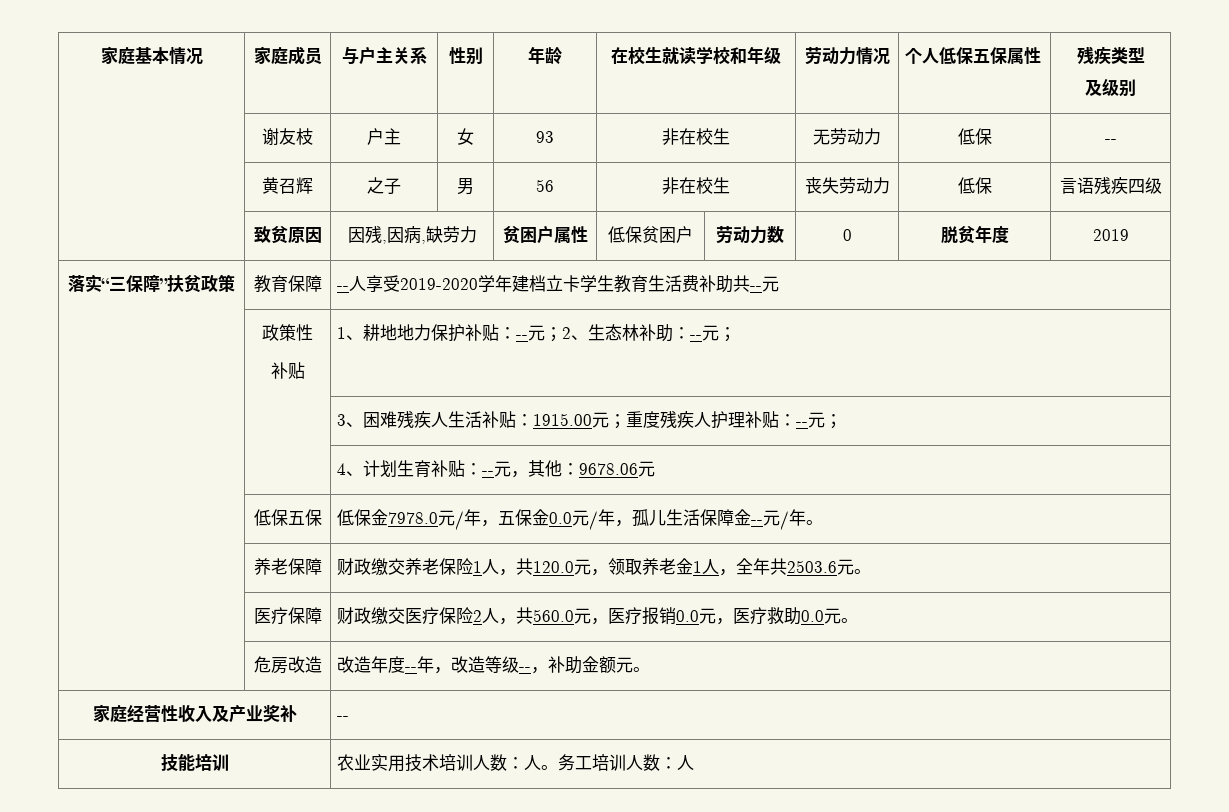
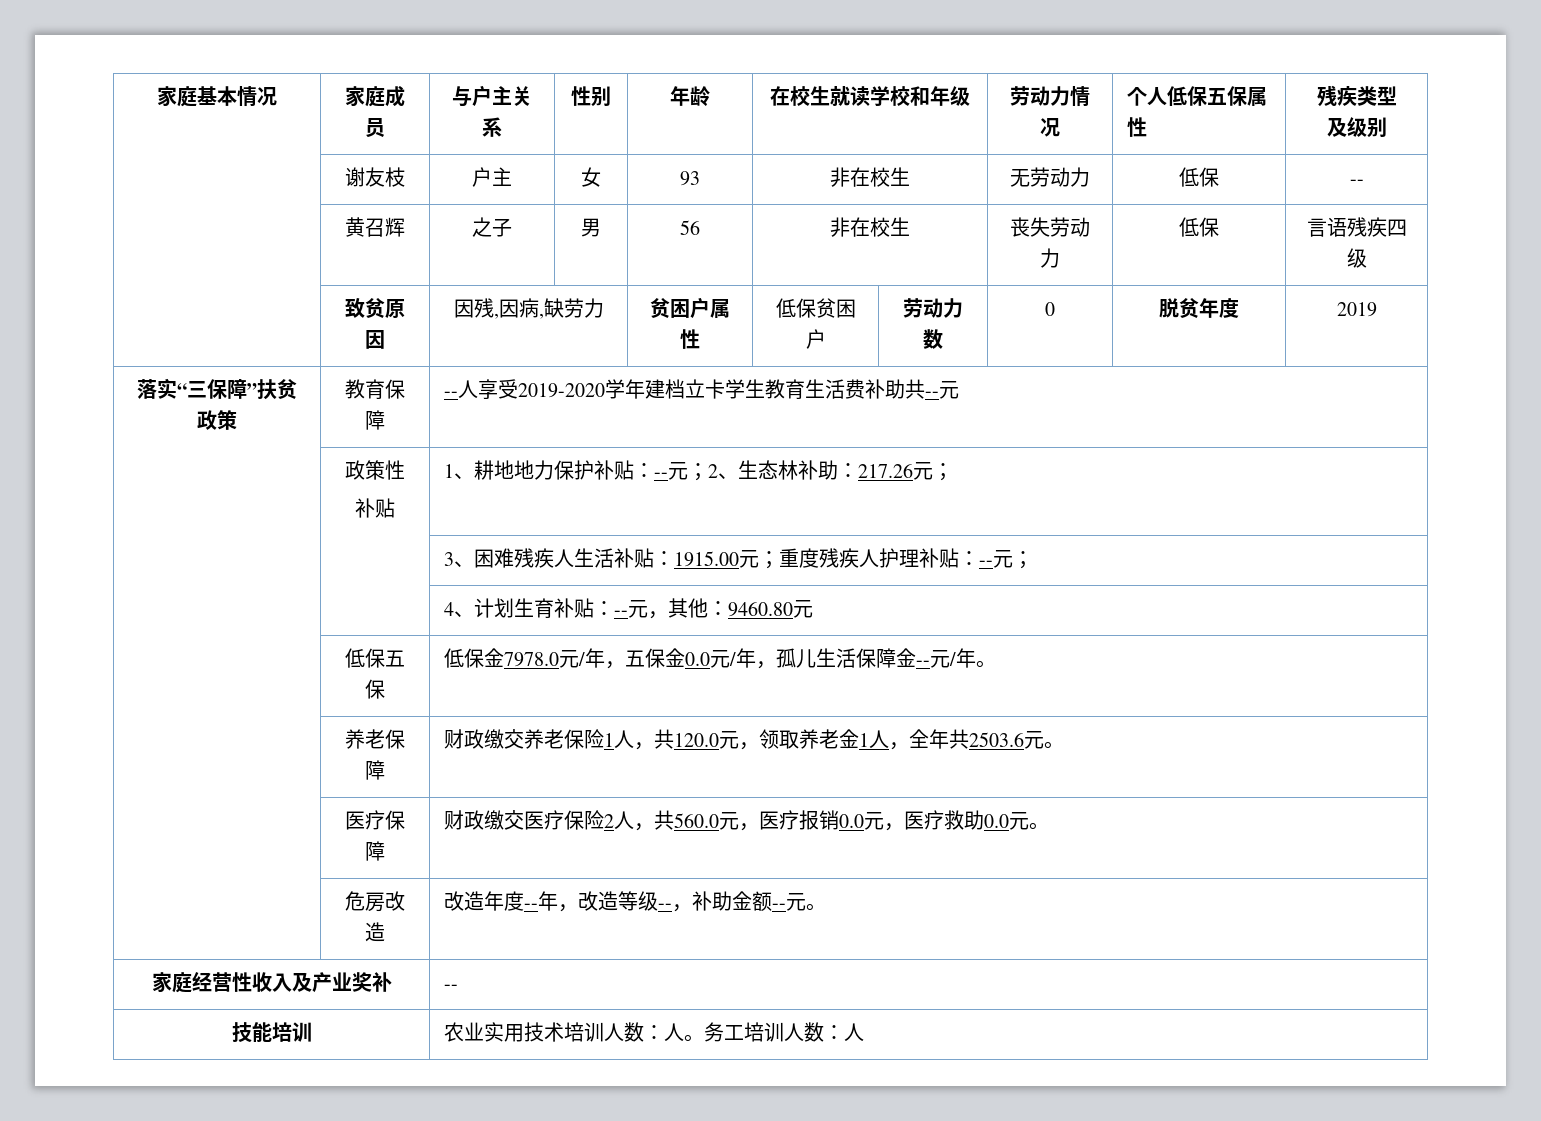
[689,335,702,339] -- -> [858,463,914,478] 217.26
[578,463,638,475] 9678.06 -> [728,601,794,617] 9460.80
(616, 664) none -> [772,903,787,909] --

